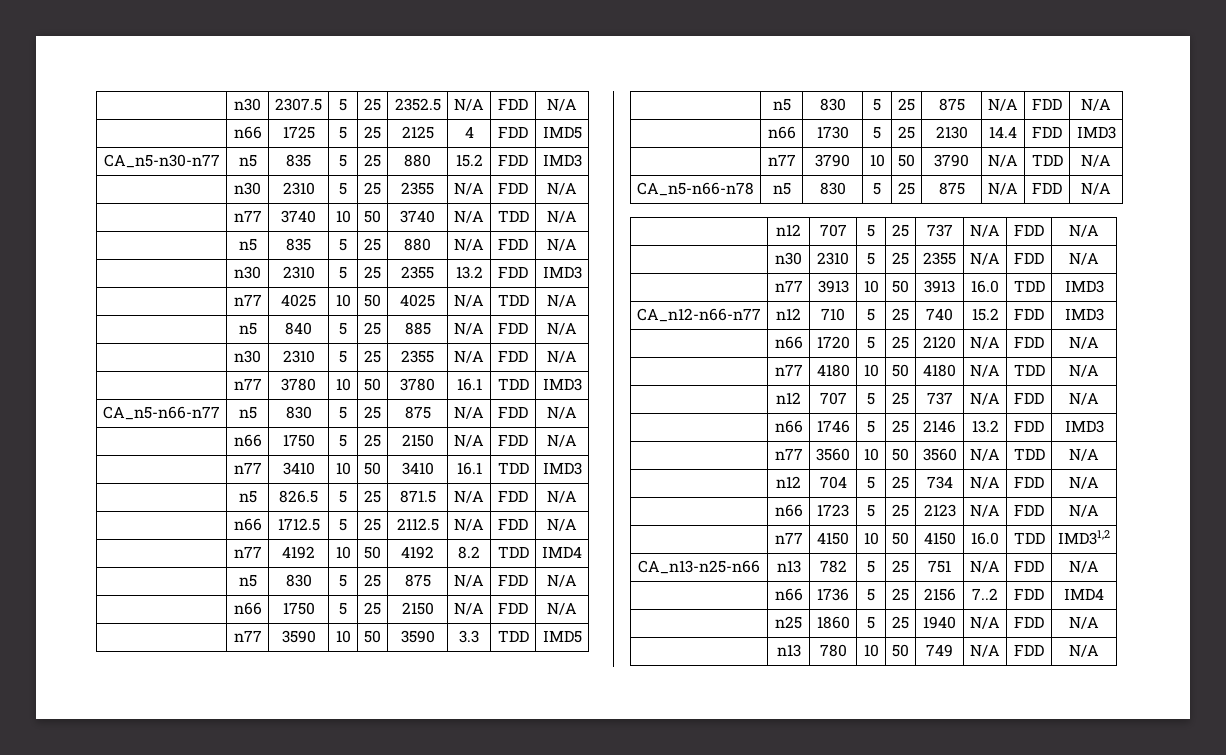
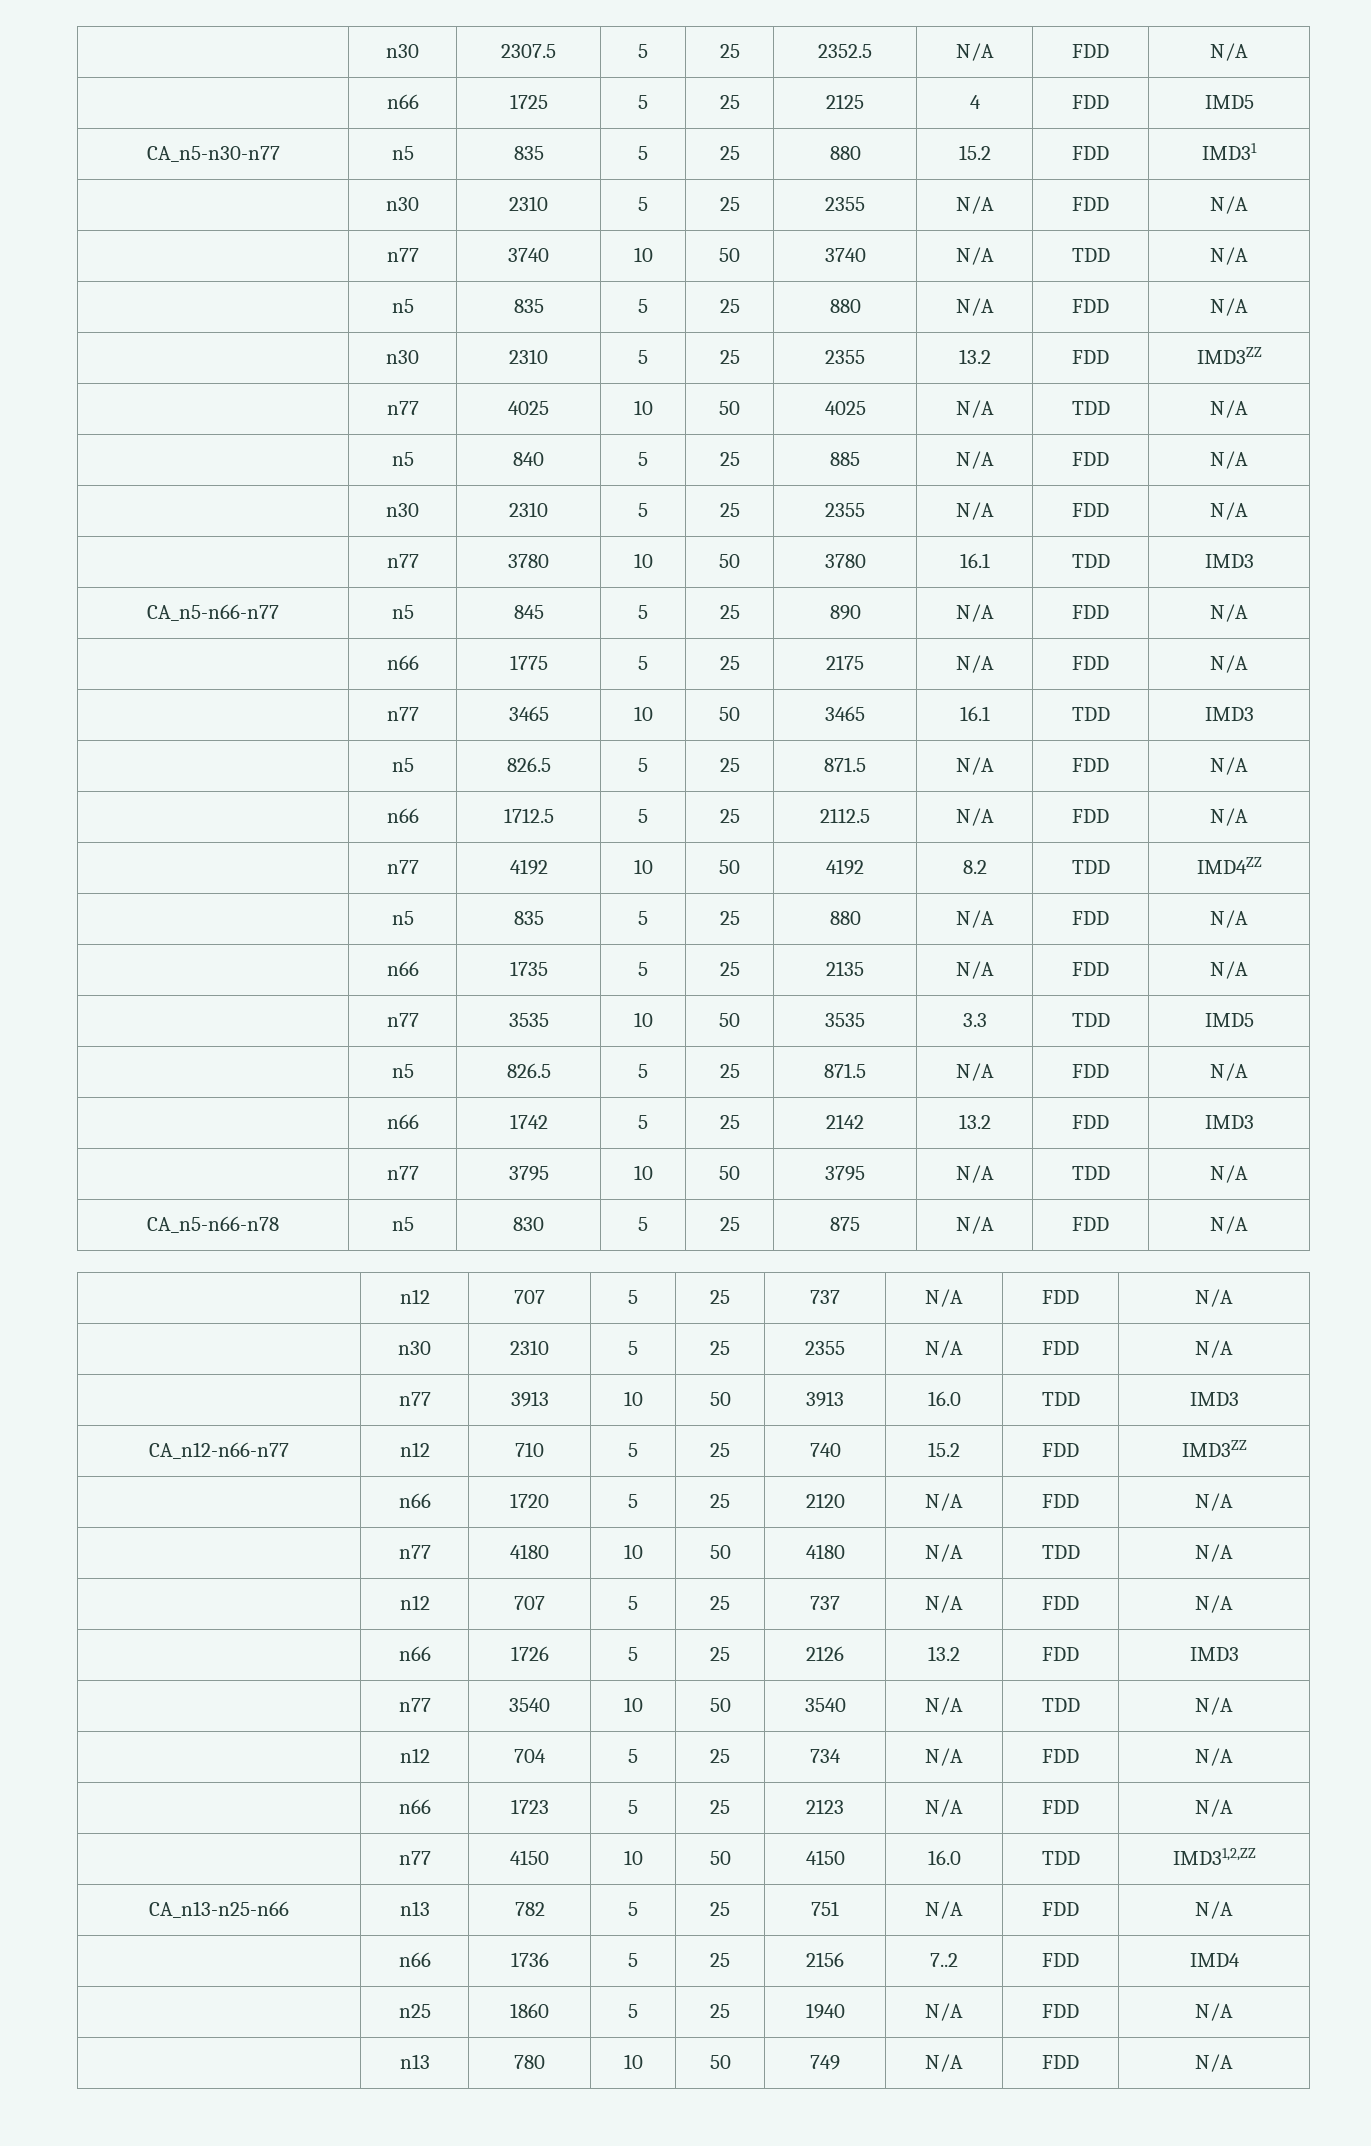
[542,154,582,167] IMD3 -> [1202,143,1257,160] IMD31
[542,266,582,279] IMD3 -> [1196,347,1262,364] IMD3ZZ
[285,406,312,419] [339,406,347,419] [364,406,381,419] [404,406,431,419] [454,406,484,419] [498,406,528,418] [547,406,577,419] [233,434,262,447] [282,434,315,447] [339,434,347,447] [364,434,381,447] [401,434,434,447] [454,434,484,447] [498,434,528,446] [547,434,577,447] [233,462,262,474] [282,462,315,475] [335,462,351,475] [364,462,381,475] [401,462,434,475] 830 | 5 | 25 | 875 | N/A | FDD | N/A // | n66 | 1750 | 5 | 25 | 2150 | N/A | FDD | N/A // | n77 | 3410 | 10 | 50 | 3410 -> [513,605,544,619] [638,605,648,619] [719,605,740,619] [829,605,861,620] [955,604,994,622] [1072,605,1109,619] [1210,604,1248,622] [386,655,419,670] [509,655,548,670] [638,656,648,670] [719,656,740,670] [826,655,864,670] [955,655,994,673] [1072,656,1109,670] [1210,655,1248,673] [386,707,419,721] [508,706,549,721] [633,706,653,721] [719,707,740,721] [825,706,865,721] 845 | 5 | 25 | 890 | N/A | FDD | N/A // | n66 | 1775 | 5 | 25 | 2175 | N/A | FDD | N/A // | n77 | 3465 | 10 | 50 | 3465
[542,546,582,558] [238,574,257,587] [285,574,312,587] [339,574,347,587] [364,574,381,587] [404,574,431,587] [454,574,484,587] [498,574,528,586] [547,574,577,587] [233,602,262,615] [282,602,315,615] [339,602,347,615] [364,602,381,615] [401,602,434,615] [454,602,484,615] [498,602,528,614] [547,602,577,615] [233,630,262,642] [281,630,316,643] [335,630,351,643] [364,630,381,643] [400,630,435,643] IMD4 // | n5 | 830 | 5 | 25 | 875 | N/A | FDD | N/A // | n66 | 1750 | 5 | 25 | 2150 | N/A | FDD | N/A // | n77 | 3590 | 10 | 50 | 3590 -> [1196,857,1262,874] [391,911,414,925] [513,911,544,925] [638,911,648,925] [719,911,740,925] [829,911,861,925] [955,910,994,928] [1072,911,1109,925] [1210,910,1248,928] [386,961,419,976] [509,961,548,976] [638,962,648,976] [719,962,740,976] [826,961,864,976] [955,961,994,979] [1072,962,1109,976] [1210,961,1248,979] [386,1013,419,1027] [508,1013,549,1027] [633,1012,653,1027] [719,1013,740,1027] [825,1013,865,1027] IMD4ZZ // | n5 | 835 | 5 | 25 | 880 | N/A | FDD | N/A // | n66 | 1735 | 5 | 25 | 2135 | N/A | FDD | N/A // | n77 | 3535 | 10 | 50 | 3535
[819,98,846,111] [873,98,881,111] [898,98,915,111] [938,98,965,111] [988,98,1018,111] [1032,98,1062,110] [1081,98,1111,111] [767,126,796,139] [816,126,849,139] [873,126,881,139] [898,126,915,139] [935,126,968,139] [989,126,1017,138] [1032,126,1062,138] [1076,126,1116,139] [767,154,796,166] [815,154,850,167] [869,154,885,167] [898,154,915,167] [934,154,969,167] 830 | 5 | 25 | 875 | N/A | FDD | N/A // | n66 | 1730 | 5 | 25 | 2130 | 14.4 | FDD | IMD3 // | n77 | 3790 | 10 | 50 | 3790 -> [506,1063,551,1078] [638,1064,648,1078] [719,1064,740,1078] [824,1063,866,1078] [955,1063,994,1081] [1072,1064,1109,1078] [1210,1063,1248,1081] [386,1114,419,1129] [509,1114,548,1129] [638,1115,648,1129] [719,1115,740,1129] [826,1114,864,1129] [958,1114,991,1129] [1072,1115,1109,1129] [1204,1115,1254,1129] [386,1166,419,1180] [508,1166,549,1181] [633,1165,653,1180] [719,1166,740,1180] [825,1166,865,1181] 826.5 | 5 | 25 | 871.5 | N/A | FDD | N/A // | n66 | 1742 | 5 | 25 | 2142 | 13.2 | FDD | IMD3 // | n77 | 3795 | 10 | 50 | 3795
[1064,308,1104,321] IMD3 -> [1181,1440,1247,1457] IMD3ZZ
[816,420,850,433] [867,420,875,433] [892,420,909,433] [923,420,956,433] [971,420,999,433] [1014,420,1044,432] [1064,420,1104,433] [774,448,803,460] [816,448,850,461] [863,448,879,461] [892,448,909,461] [922,448,957,461] 1746 | 5 | 25 | 2146 | 13.2 | FDD | IMD3 // | n77 | 3560 | 10 | 50 | 3560 -> [510,1646,549,1661] [628,1647,638,1661] [710,1647,730,1661] [806,1646,844,1661] [928,1646,960,1661] [1042,1647,1079,1661] [1189,1647,1239,1661] [398,1698,431,1712] [509,1698,550,1712] [623,1697,643,1712] [709,1698,731,1712] [804,1698,846,1712] 1726 | 5 | 25 | 2126 | 13.2 | FDD | IMD3 // | n77 | 3540 | 10 | 50 | 3540
[1058,530,1110,545] IMD31,2 -> [1172,1848,1256,1865] IMD31,2,ZZ

